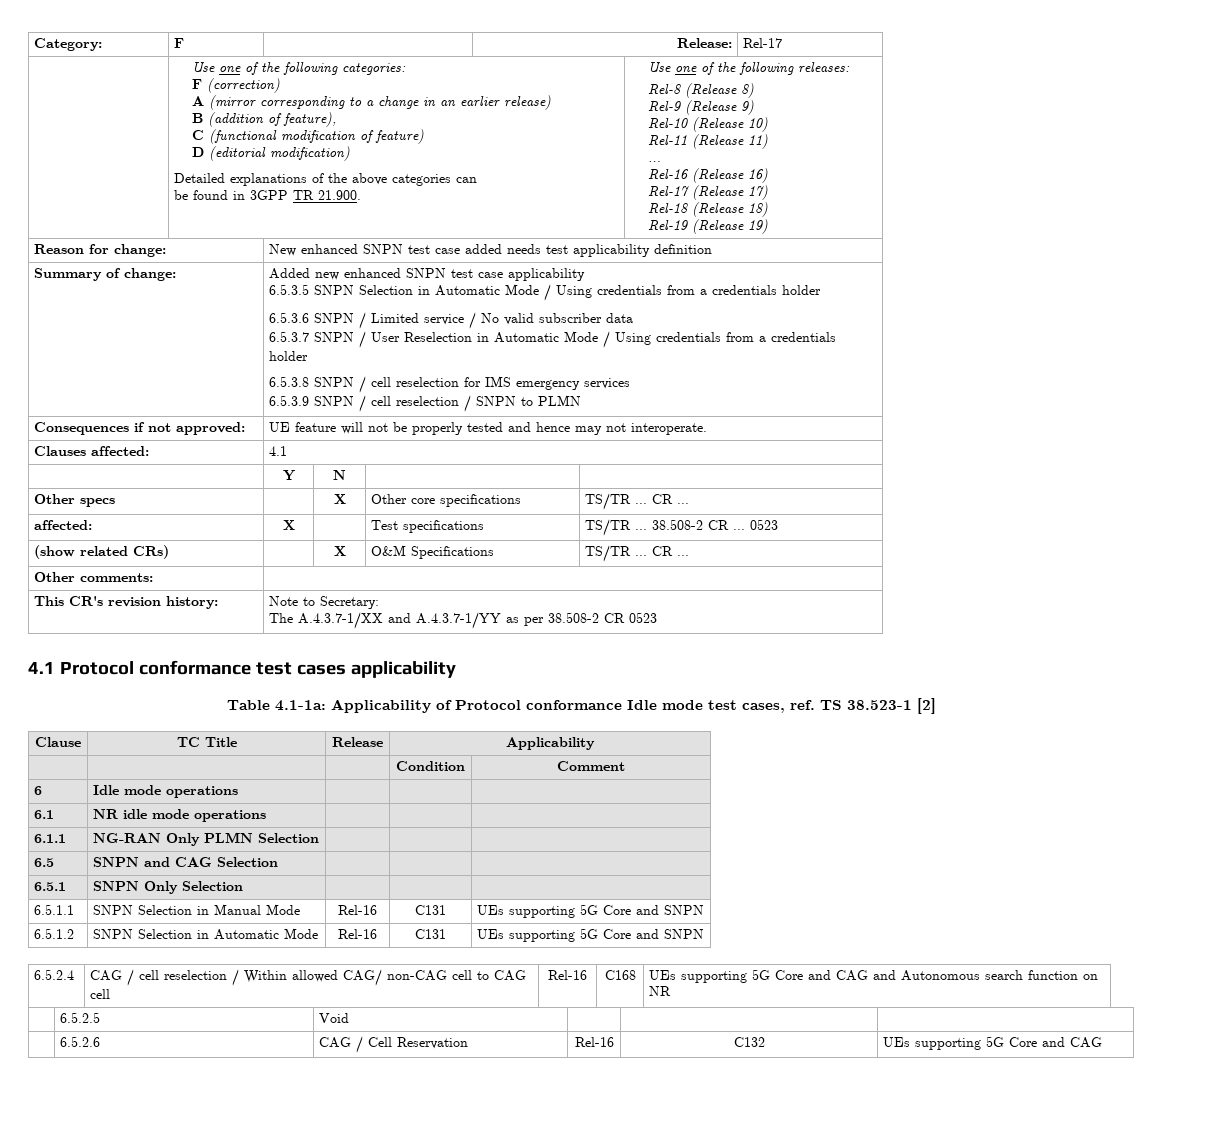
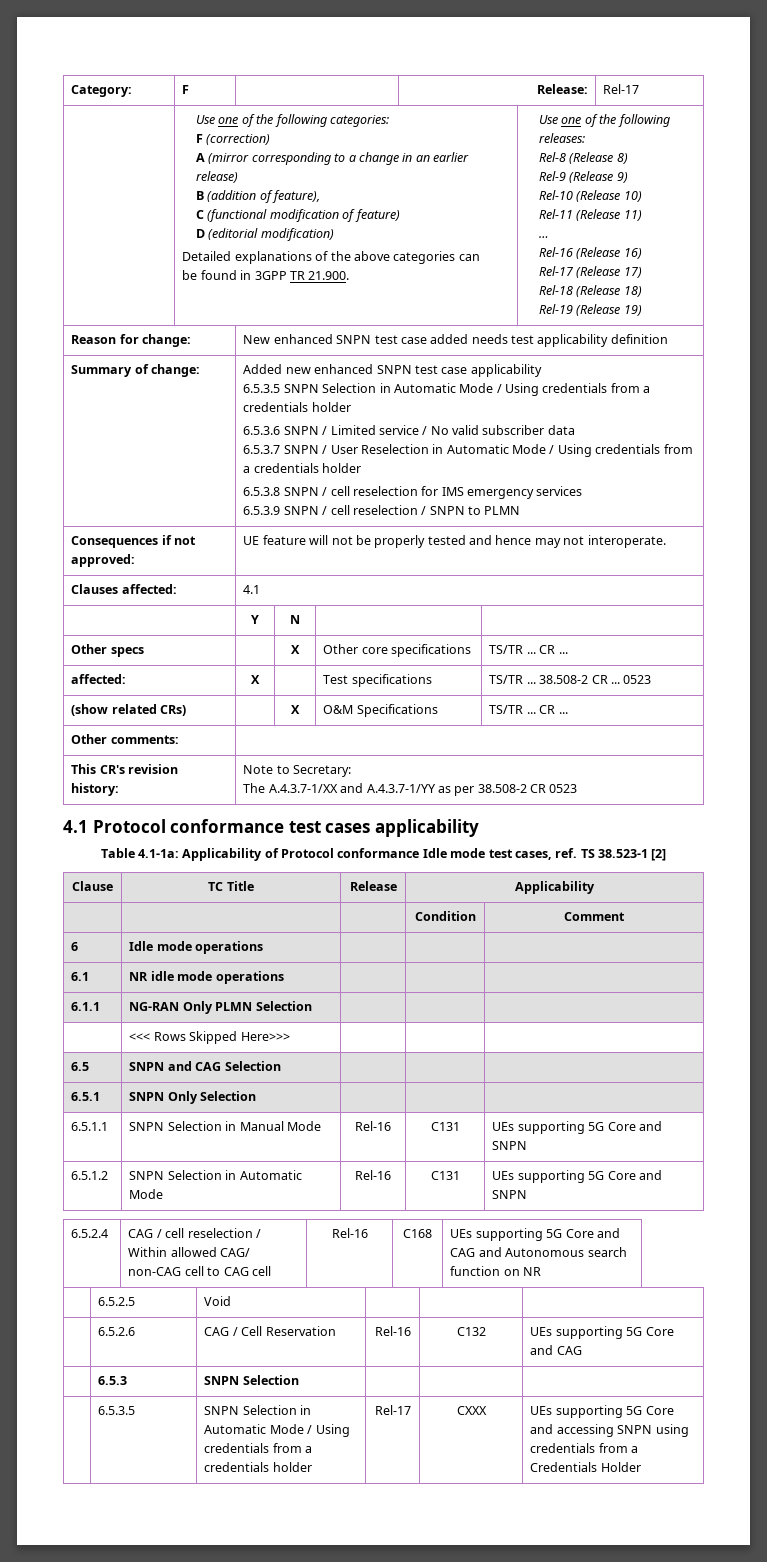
(320, 838) none -> [129,1031,290,1044] // | <<< Rows Skipped Here>>> | | |
(1103, 1042) none -> [98,1376,128,1385] [204,1375,299,1385] [98,1406,136,1415] [204,1405,312,1415] [204,1424,350,1437] [204,1443,313,1453] [204,1462,312,1472] [374,1405,411,1415] [456,1406,487,1415] [530,1405,674,1418] [530,1424,689,1437] [530,1443,639,1453] [530,1462,641,1472] // | 6.5.3 | SNPN Selection | | | // | 6.5.3.5 | SNPN Selection in Automatic Mode / Using credentials from a credentials holder | Rel-17 | CXXX | UEs supporting 5G Core and accessing SNPN using credentials from a Credentials Holder

